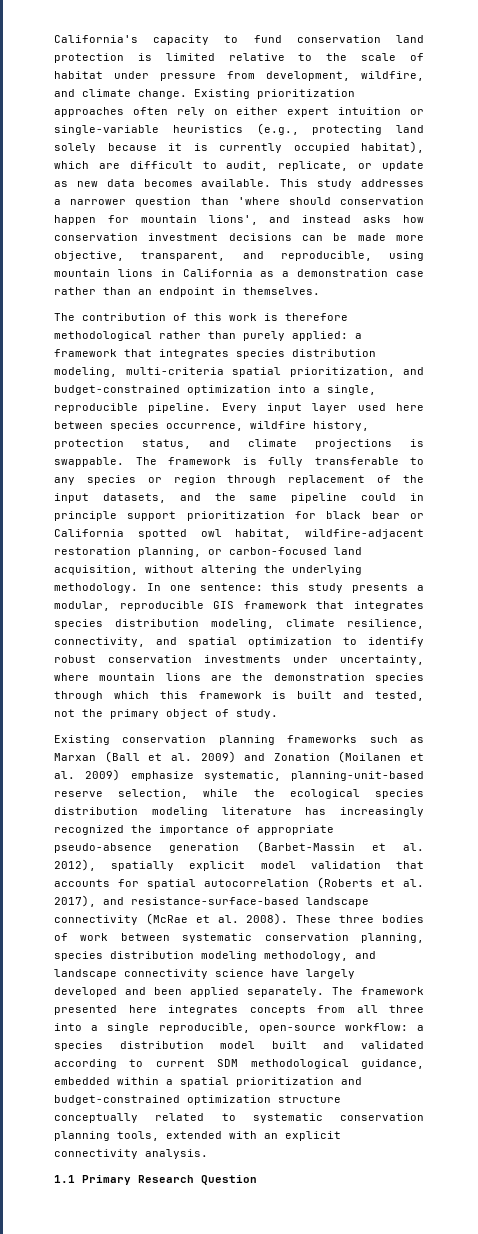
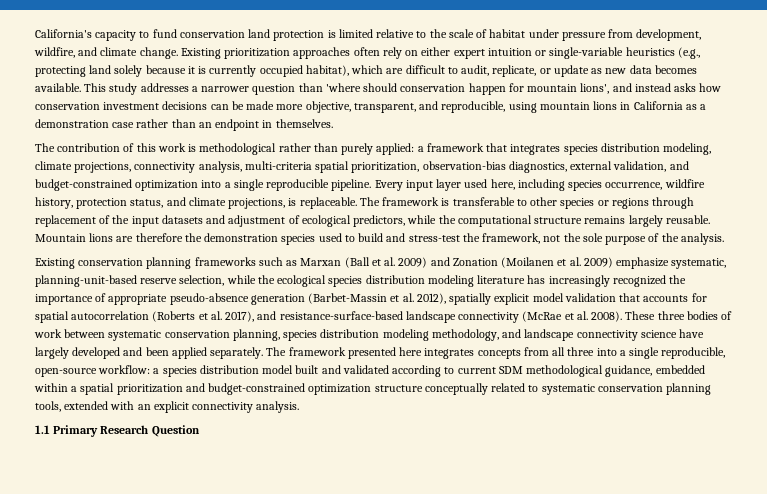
[285,313,348,321] therefore -> (197, 148) none
[125,367,395,377] multi-criteria spatial prioritization, -> [35,161,667,173] climate projections, connectivity analysis, multi-criteria spatial prioritization, observation-bias diagnostics, external validation,
[327,385,376,395] single, -> [233,179,264,191] single
[395,403,424,411] [54,421,103,429] here between -> [490,179,565,191] here, including
[315,439,424,449] [54,457,124,467] projections is swappable. -> [228,197,357,209] projections, is replaceable.
[268,457,303,467] fully -> (450, 202) none
[54,477,75,485] any -> [530,197,558,206] other
[173,475,216,485] region -> [611,198,649,209] regions
[102,493,424,503] [54,511,424,521] [54,529,424,539] [54,547,362,557] [54,565,362,575] [54,583,424,593] [54,601,424,611] [54,619,424,629] [54,637,424,647] [54,655,424,665] [54,673,156,681] datasets, and the same pipeline could in principle support prioritization for black bear or California spotted owl habitat, wildfire-adjacent restoration planning, or carbon-focused land acquisition, without altering the underlying methodology. In one sentence: this study presents a modular, reproducible GIS framework that integrates species distribution modeling, climate resilience, connectivity, and spatial optimization to identify robust conservation investments under uncertainty, where mountain -> [161,215,710,227] [35,234,86,242] datasets and adjustment of ecological predictors, while the computational structure remains largely reusable. Mountain
(233, 678) none -> [135,233,183,242] therefore
[54,691,424,701] [54,709,278,719] through which this framework is built and tested, not the primary object of study. -> [318,233,724,245] used to build and stress-test the framework, not the sole purpose of the analysis.

